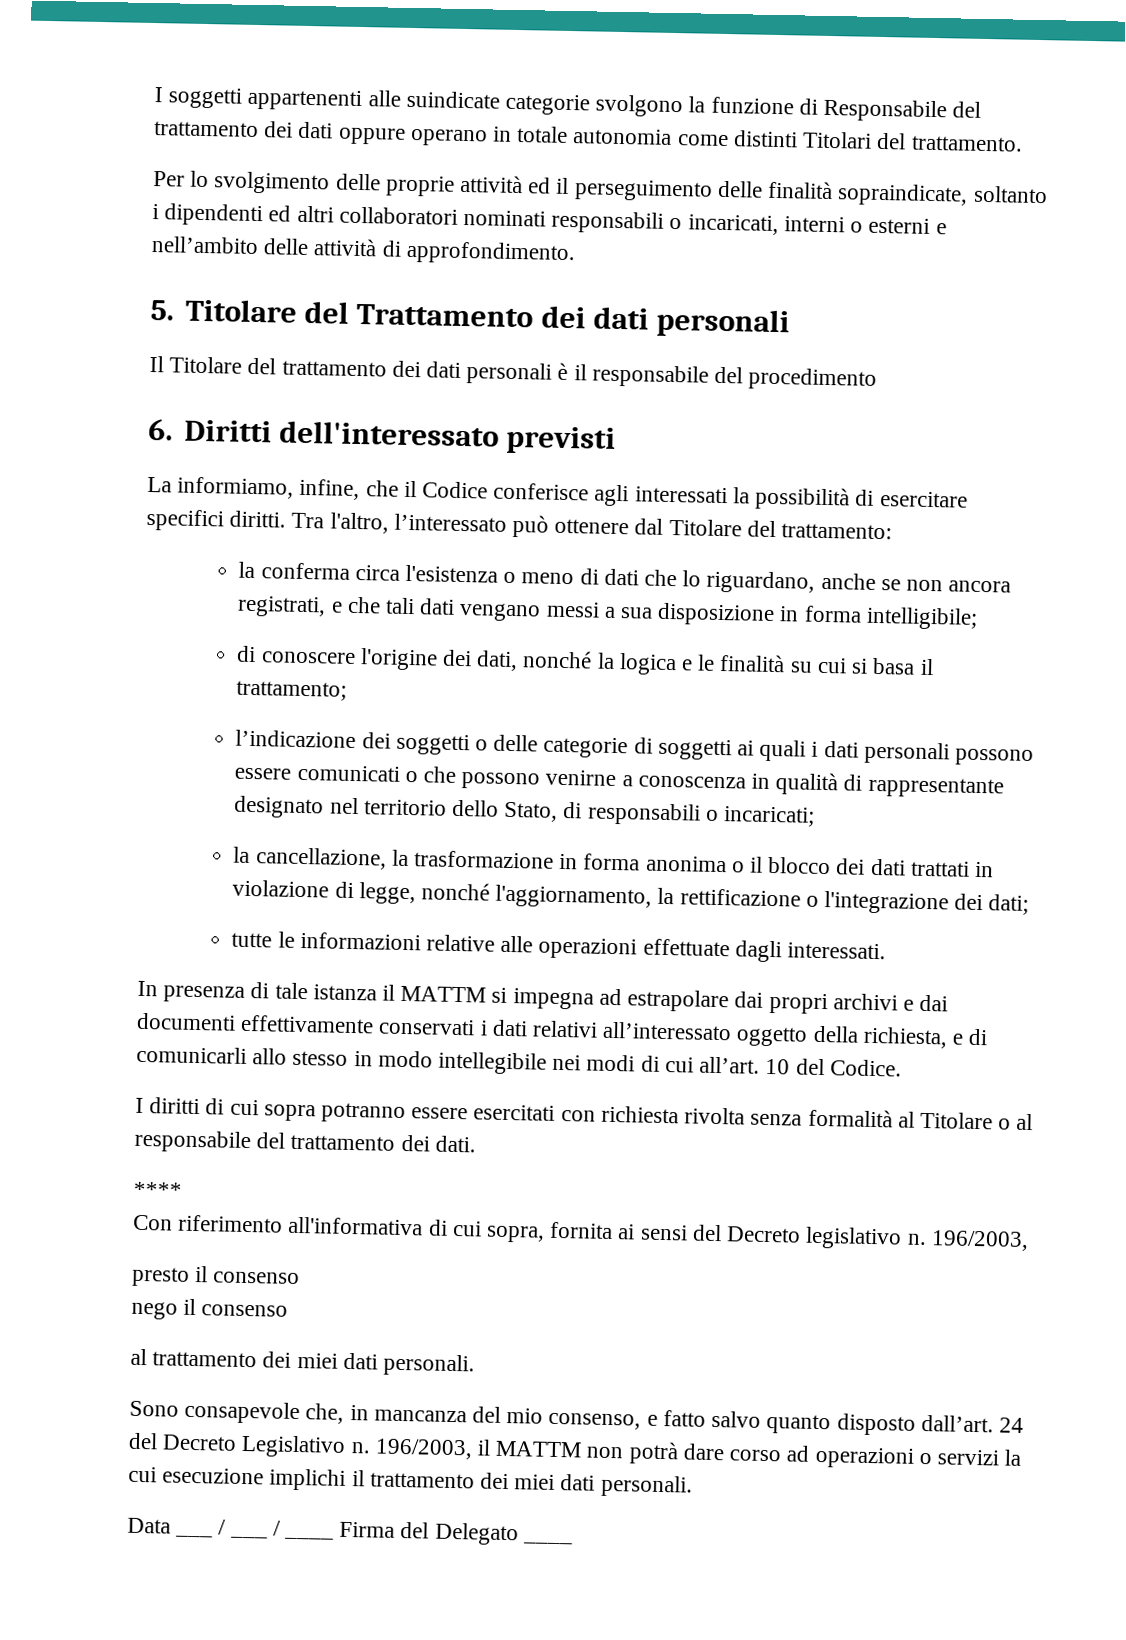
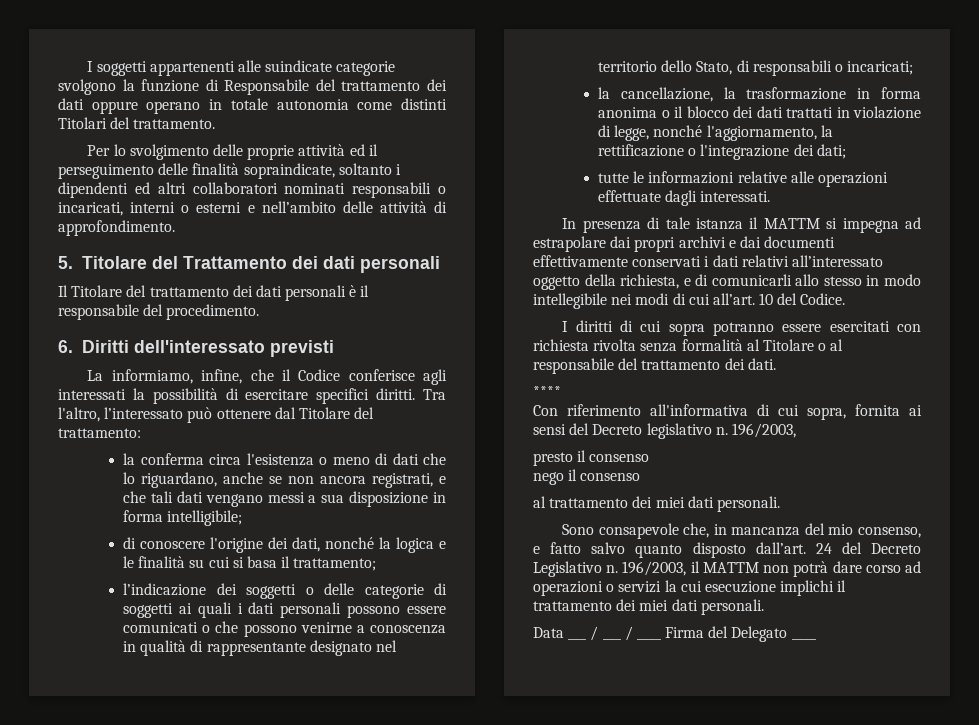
[748,367,878,391] procedimento -> [166,304,260,320] procedimento.

